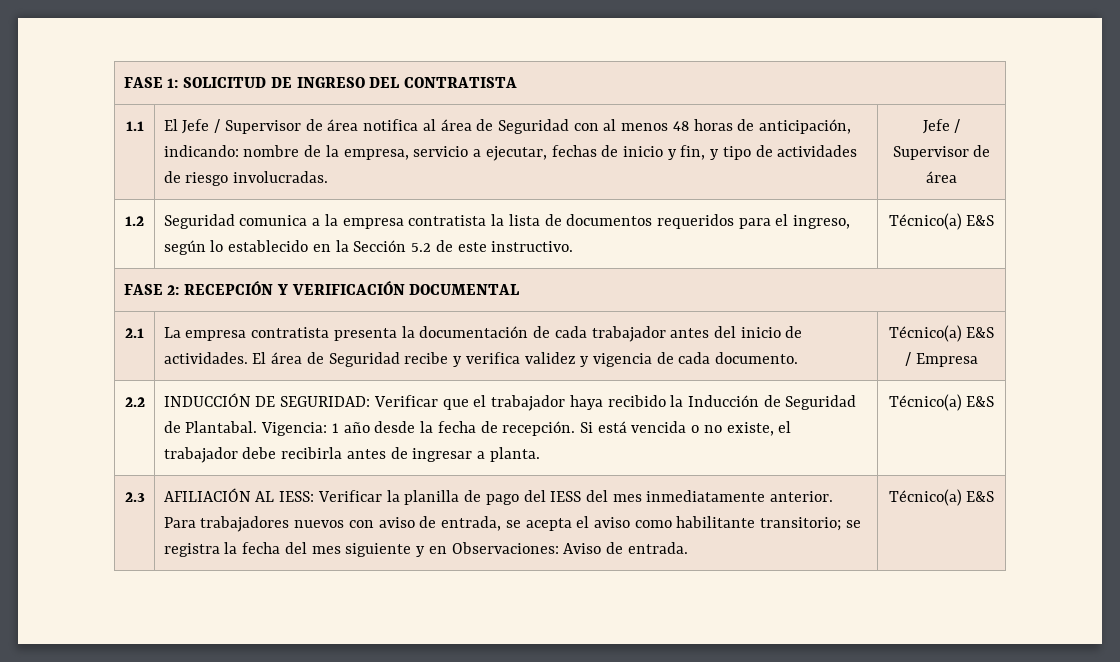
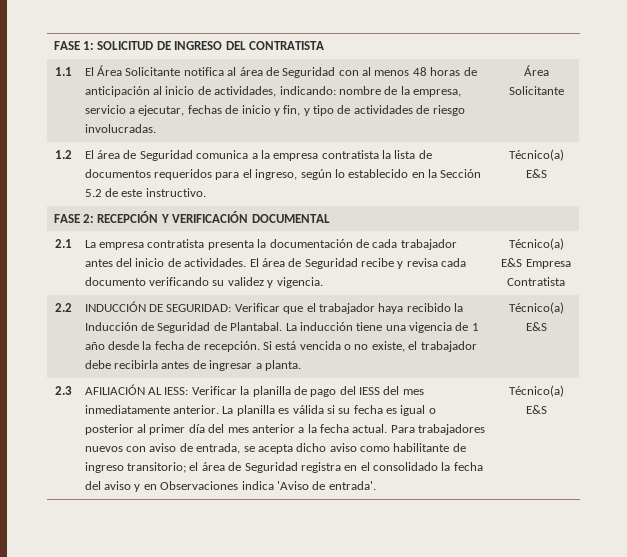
[182,119,359,134] Jefe / Supervisor de área -> [97,65,181,76] Área Solicitante
[759,119,852,134] anticipación, -> [84,86,277,97] anticipación al inicio de actividades,
[922,119,961,134] [892,145,991,160] [926,171,957,183] [125,216,144,226] Jefe / Supervisor de área // 1.2 | -> [523,65,549,76] [508,86,564,95] [54,150,72,159] [84,150,137,159] Área Solicitante // 1.2 | El área de
[465,352,799,367] [888,325,995,342] [905,352,912,366] verifica validez y vigencia de cada documento. | Técnico(a) E&S / -> [406,258,467,267] [84,277,323,288] [508,238,564,250] [501,258,523,267] revisa cada documento verificando su validez y vigencia. | Técnico(a) E&S
(978, 360) none -> [507,277,565,286] Contratista
[261,422,328,436] Vigencia: -> [285,322,469,333] La inducción tiene una vigencia de
(834, 496) none -> [222,405,436,416] [84,424,388,435] La planilla es válida si su fecha es igual o posterior al primer día del mes anterior a la fecha actual.
[576,516,590,528] el -> [296,443,327,452] dicho
[760,517,861,531] [163,542,688,557] transitorio; se registra la fecha del mes siguiente y en Observaciones: Aviso de entrada. -> [452,443,466,452] [84,462,483,473] [84,481,376,492] de ingreso transitorio; el área de Seguridad registra en el consolidado la fecha del aviso y en Observaciones indica 'Aviso de entrada'.

